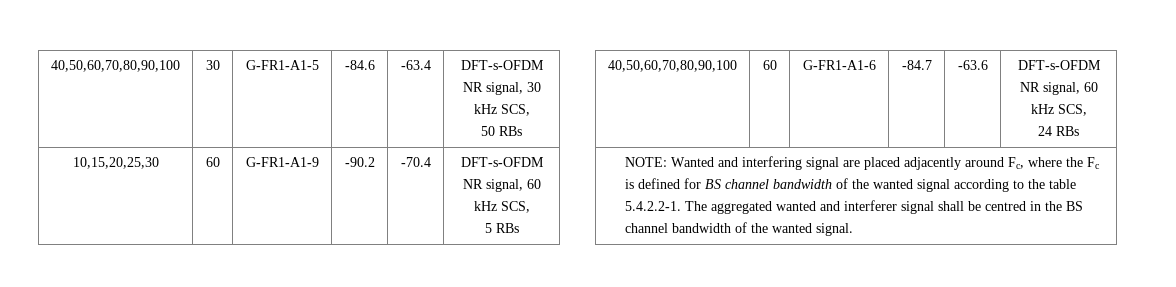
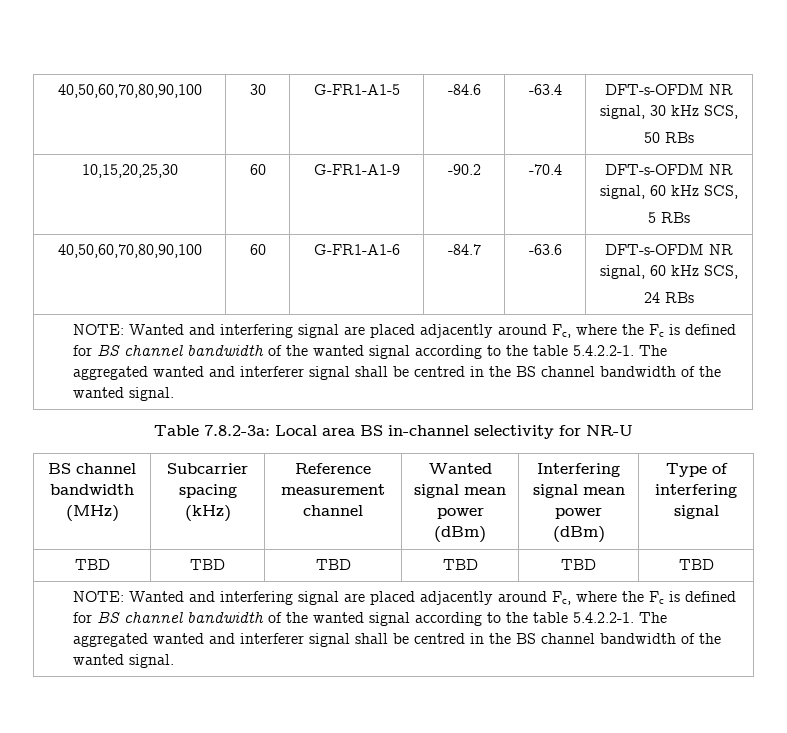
(853, 229) none -> [154,425,633,439] [48,463,136,474] [50,484,134,495] [65,505,119,522] [167,463,248,474] [178,484,237,498] [184,505,231,522] [295,463,371,474] [281,484,385,495] [302,505,363,516] [428,463,492,474] [413,484,506,498] [436,508,484,519] [433,526,486,543] [537,463,620,477] [532,484,625,498] [555,508,602,519] [552,526,605,543] [665,463,728,477] [655,484,737,498] [673,505,719,519] [74,559,110,570] [190,559,225,570] [315,559,351,570] [442,559,478,570] [561,559,596,570] [678,559,714,570] [72,591,736,605] [72,611,667,626] [72,633,721,647] [72,654,174,668] // Table 7.8.2-3a: Local area BS in-channel selectivity for NR-U // BS channel bandwidth (MHz) | Subcarrier spacing (kHz) | Reference measurement channel | Wanted signal mean power (dBm) | Interfering signal mean power (dBm) | Type of interfering signal // TBD | TBD | TBD | TBD | TBD | TBD // NOTE: Wanted and interfering signal are placed adjacently around Fc, where the Fc is defined for BS channel bandwidth of the wanted signal according to the table 5.4.2.2-1. The aggregated wanted and interferer signal shall be centred in the BS channel bandwidth of the wanted signal.

